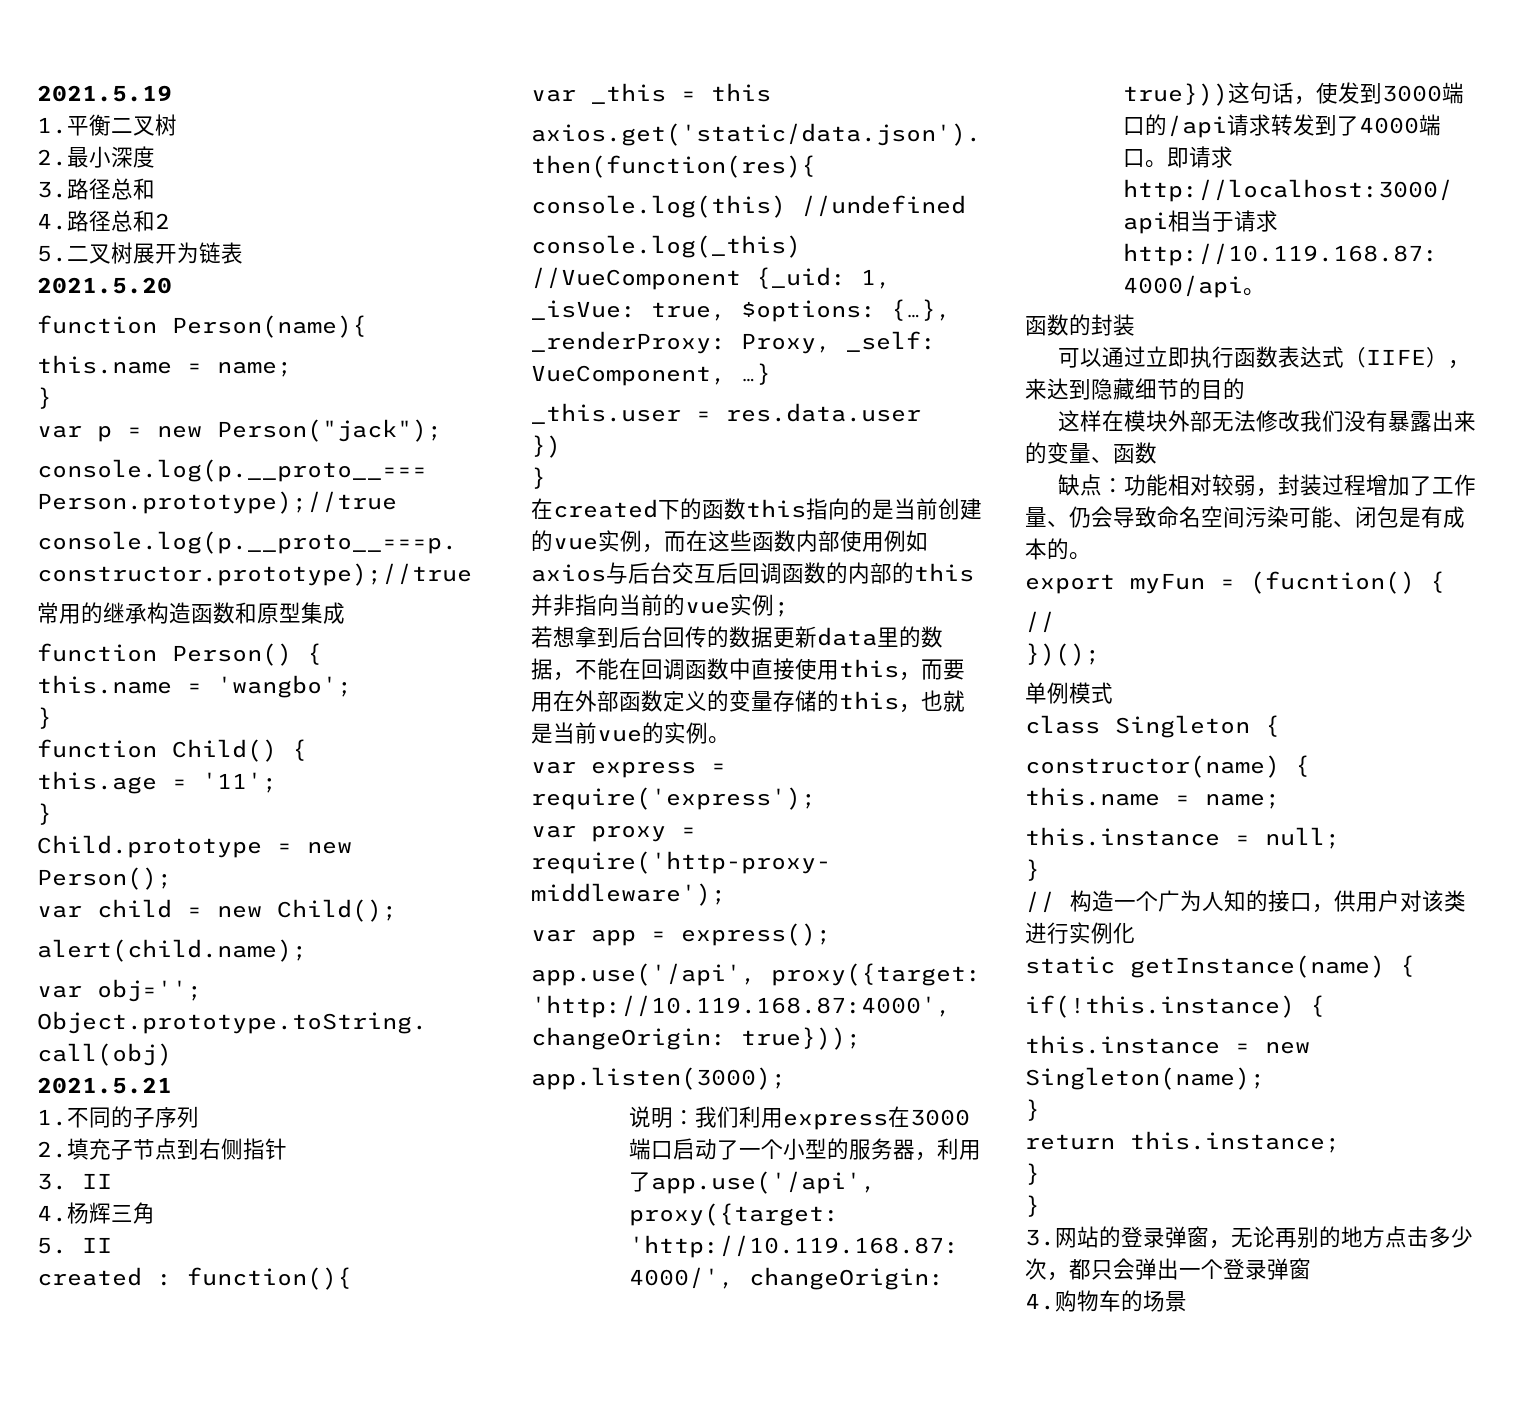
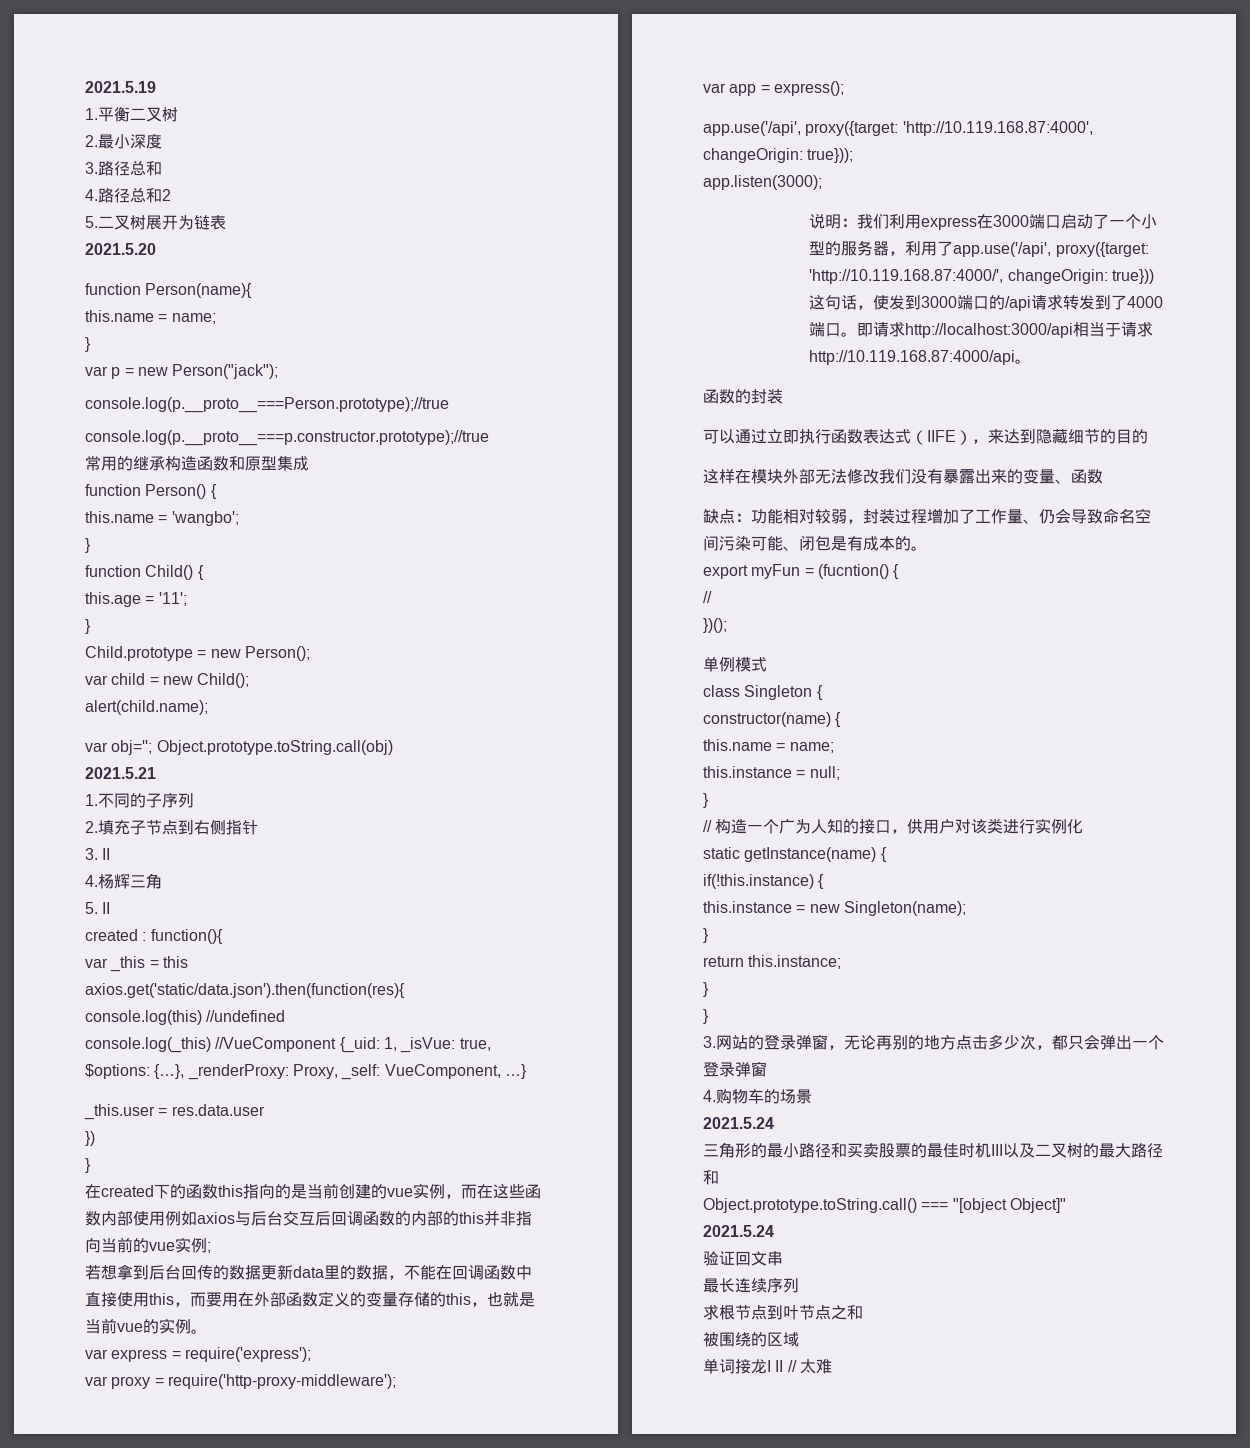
(1187, 1301) none -> [703,1117,774,1129] [703,1142,1163,1158] [703,1170,719,1185] [703,1198,1066,1213] [703,1225,774,1237] [703,1251,783,1266] [703,1278,799,1293] [703,1304,863,1320] [703,1332,799,1347] [703,1358,832,1374] // 2021.5.24 // 三角形的最小路径和买卖股票的最佳时机III以及二叉树的最大路径和 // Object.prototype.toString.call() === "[object Object]" // 2021.5.24 // 验证回文串 // 最长连续序列 // 求根节点到叶节点之和 // 被围绕的区域 // 单词接龙I II // 太难

